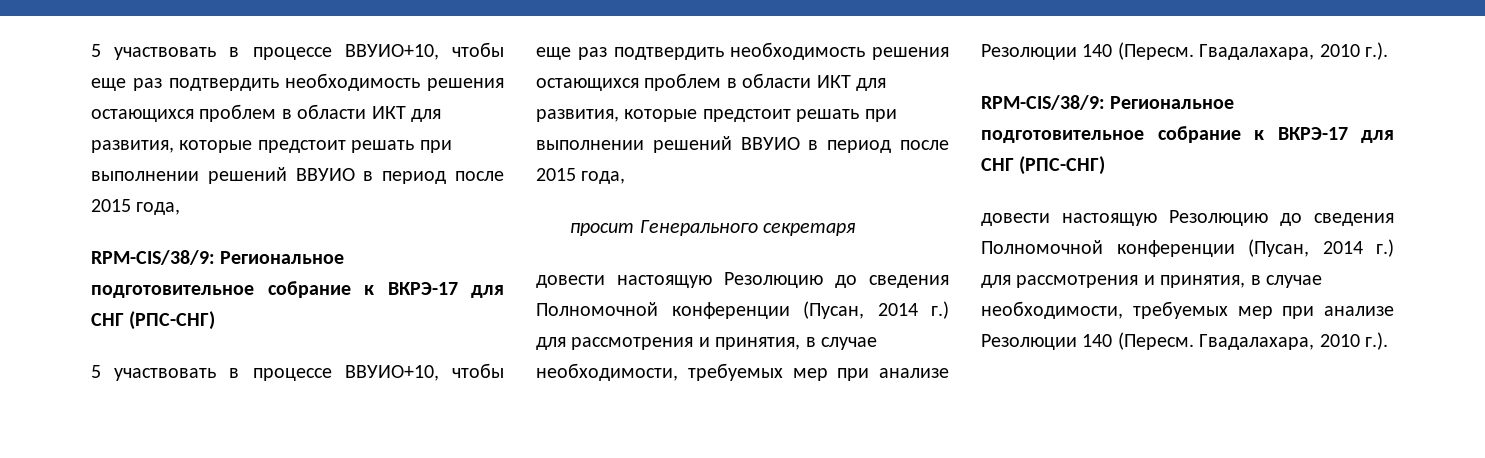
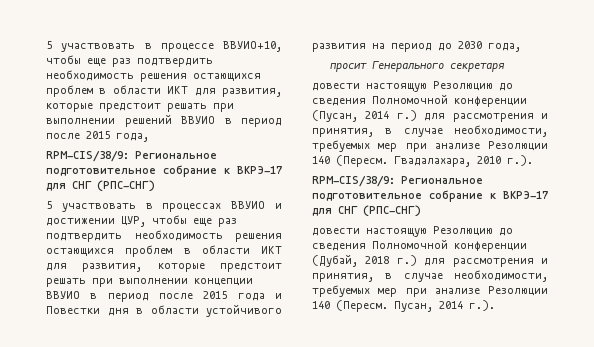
[252,365,439,381] процессе ВВУИО+10, -> [162,201,282,212] [46,216,146,227] процессах ВВУИО и достижении ЦУР,
[652,136,949,153] [536,168,576,181] решений ВВУИО в период после 2015 -> [194,278,253,286] [46,291,282,302] [46,304,282,317] [312,41,482,52] концепции ВВУИО в период после 2015 года и Повестки дня в области устойчивого развития на период до 2030
[1248,239,1363,257] (Пусан, 2014 -> [312,254,390,267] (Дубай, 2018
[1199,334,1360,350] Гвадалахара, 2010 -> [394,301,463,312] Пусан, 2014

